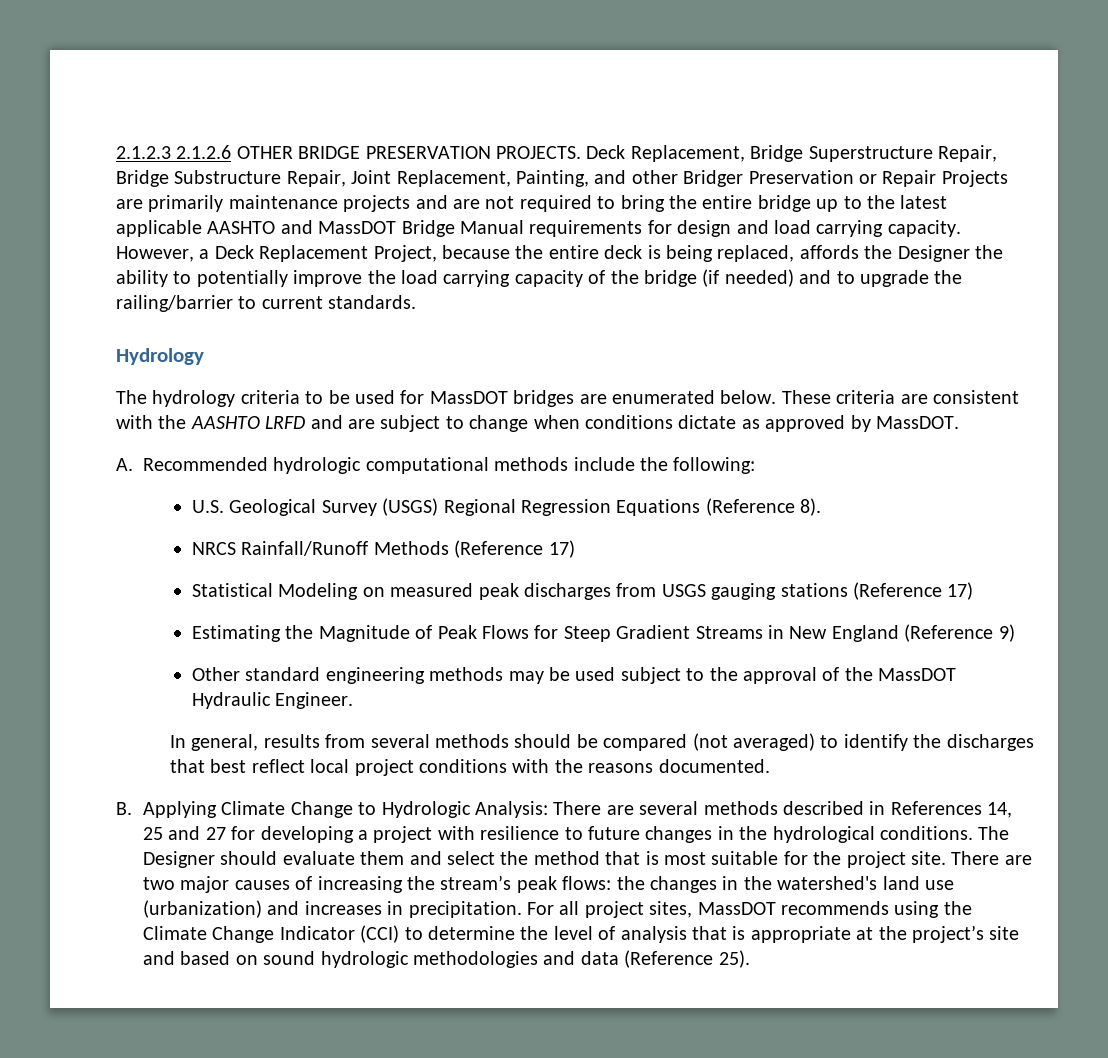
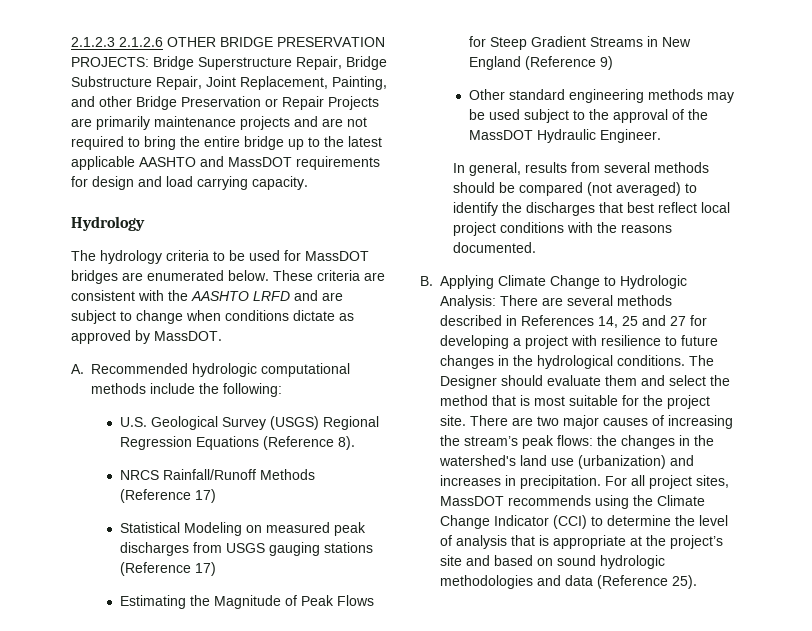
[496,145,745,162] PROJECTS. Deck Replacement, -> [71,57,149,67] PROJECTS:
[683,170,744,187] Bridger -> [136,96,177,110] Bridge
[401,220,524,237] Bridge Manual -> (292, 162) none
[116,245,1003,262] [116,269,963,287] [116,295,417,312] However, a Deck Replacement Project, because the entire deck is being replaced, affords the Designer the ability to potentially improve the load carrying capacity of the bridge (if needed) and to upgrade the railing/barrier to current standards. -> (308, 183) none

